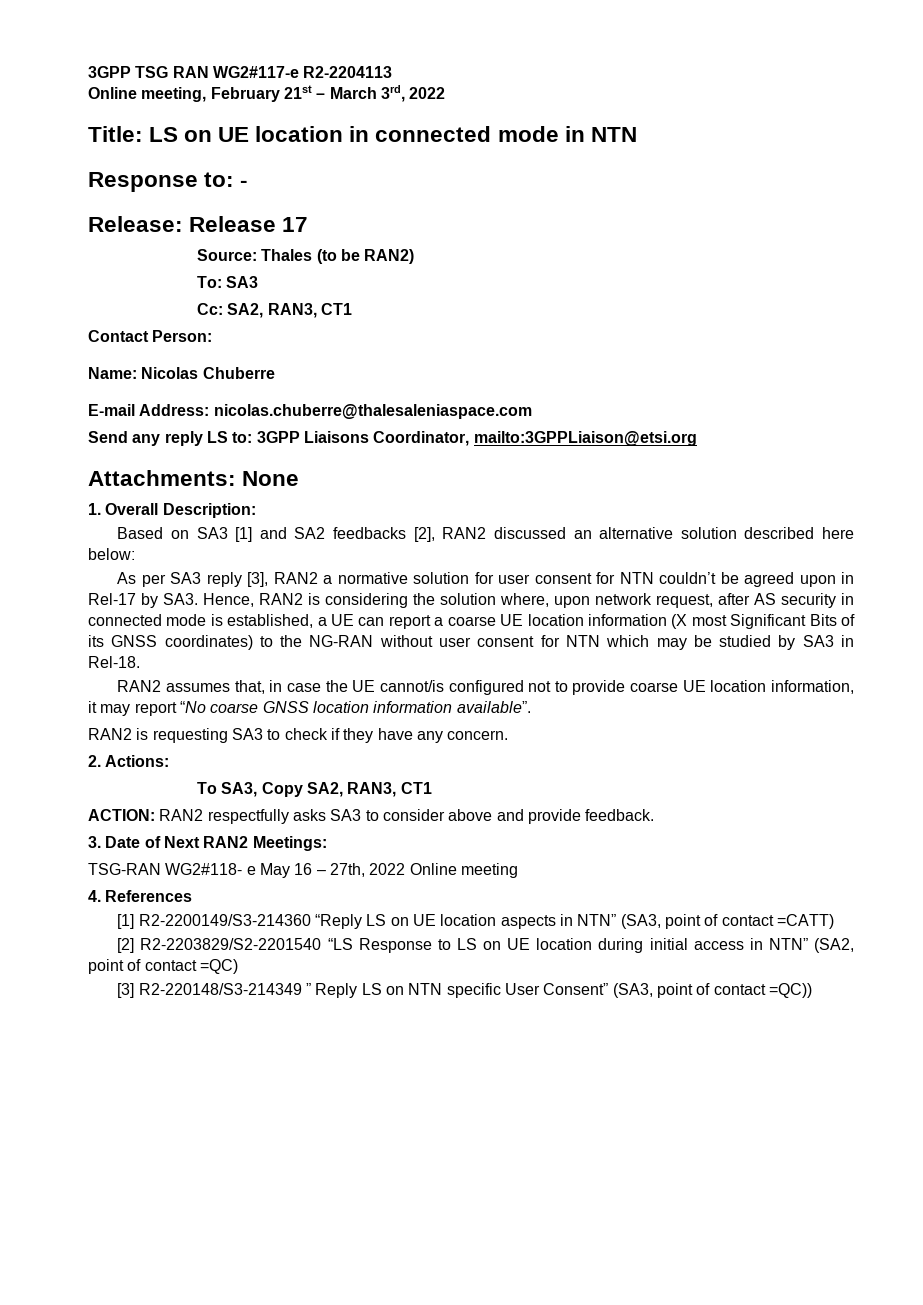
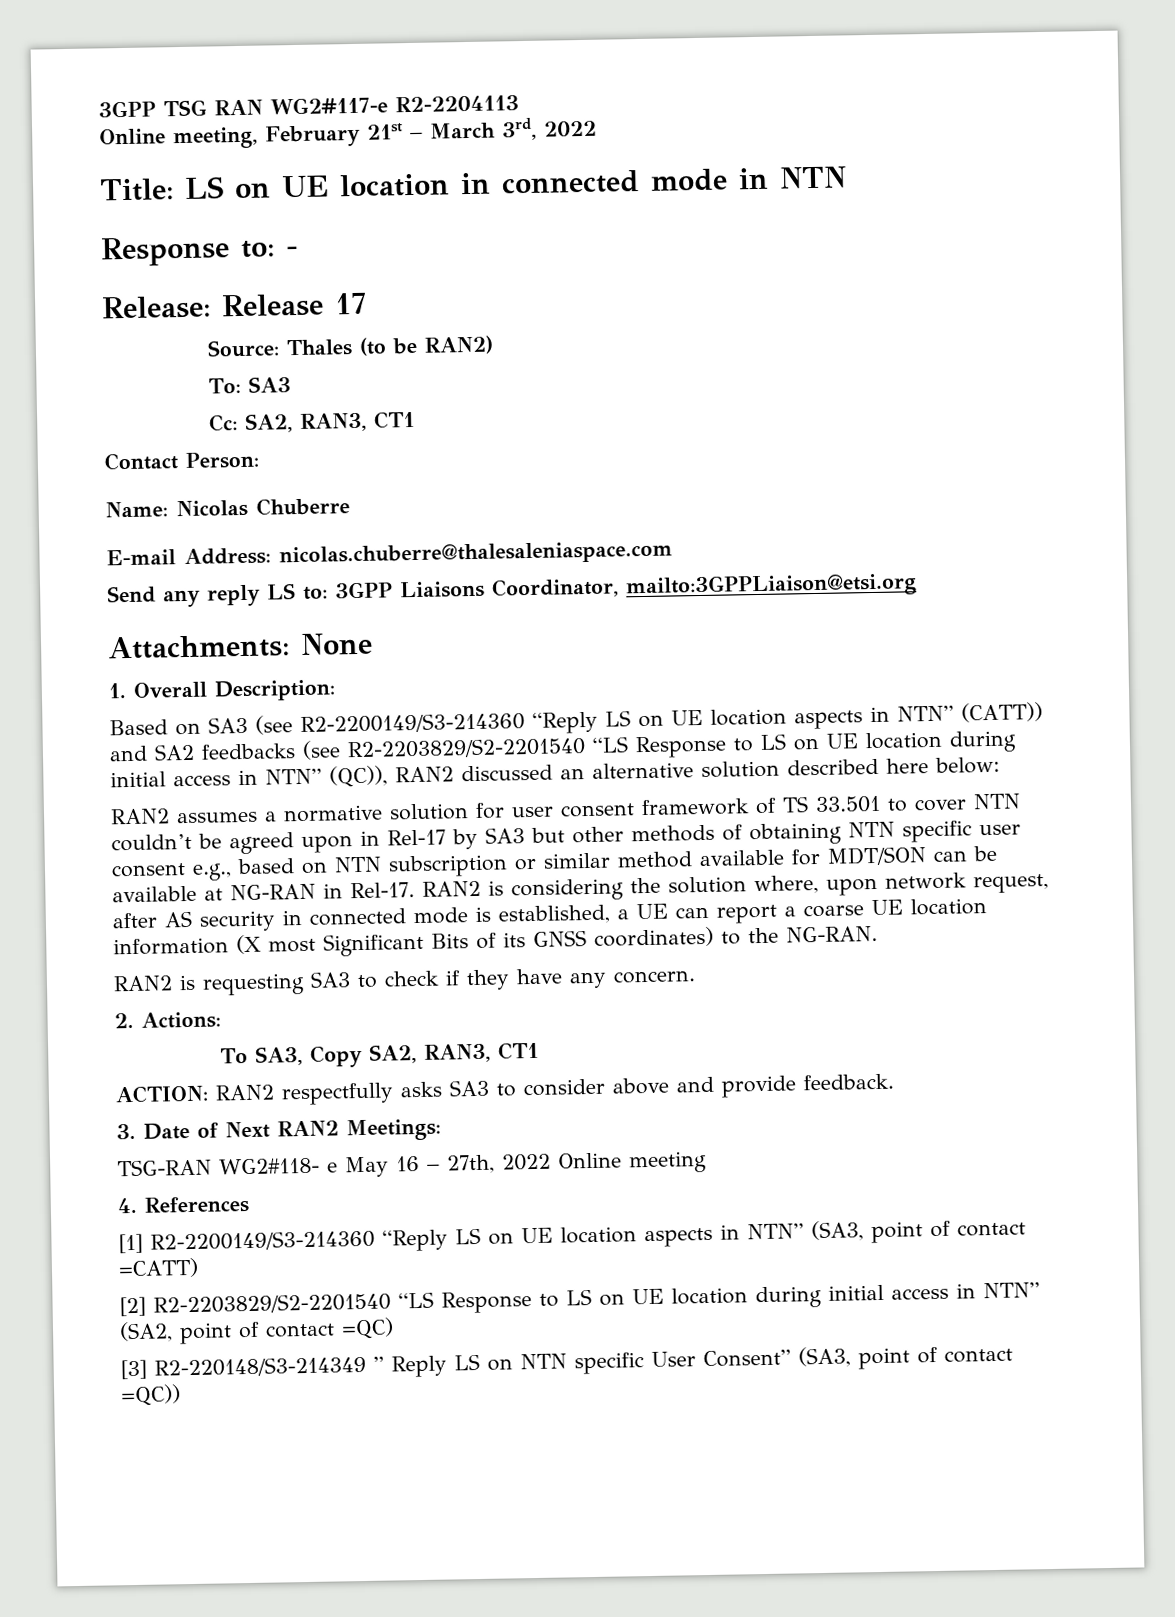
[235,527,435,542] [1] and SA2 feedbacks [2], -> [255,702,1043,735] [109,730,1017,762] [110,765,388,788] (see R2-2200149/S3-214360 “Reply LS on UE location aspects in NTN” (CATT)) and SA2 feedbacks (see R2-2203829/S2-2201540 “LS Response to LS on UE location during initial access in NTN” (QC)),
[117,572,318,587] As per SA3 reply [3], RAN2 -> [110,808,258,825] RAN2 assumes
[596,572,616,584] for -> [641,795,967,817] framework of TS 33.501 to cover
[163,593,254,607] SA3. Hence, -> [485,820,1021,846] [111,845,997,881] [112,882,415,903] SA3 but other methods of obtaining NTN specific user consent e.g., based on NTN subscription or similar method available for MDT/SON can be available at NG-RAN in Rel-17.
[309,635,854,650] [88,656,140,668] [117,680,854,695] [88,701,531,716] NG-RAN without user consent for NTN which may be studied by SA3 in Rel-18. // RAN2 assumes that, in case the UE cannot/is configured not to provide coarse UE location information, it may report “No coarse GNSS location information available”. -> [786,925,878,943] NG-RAN.

